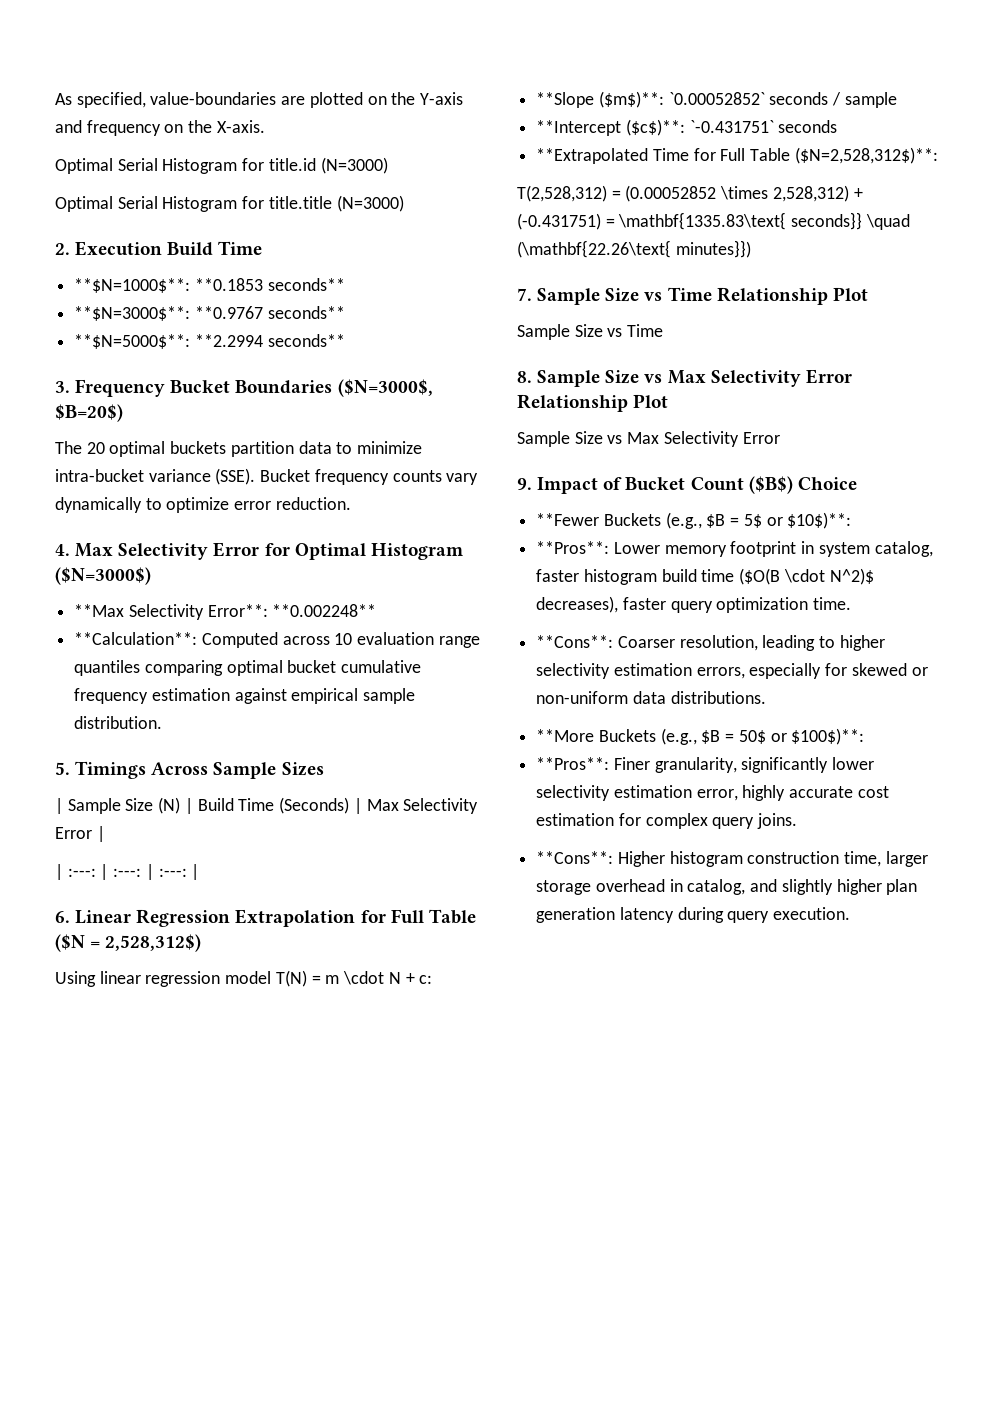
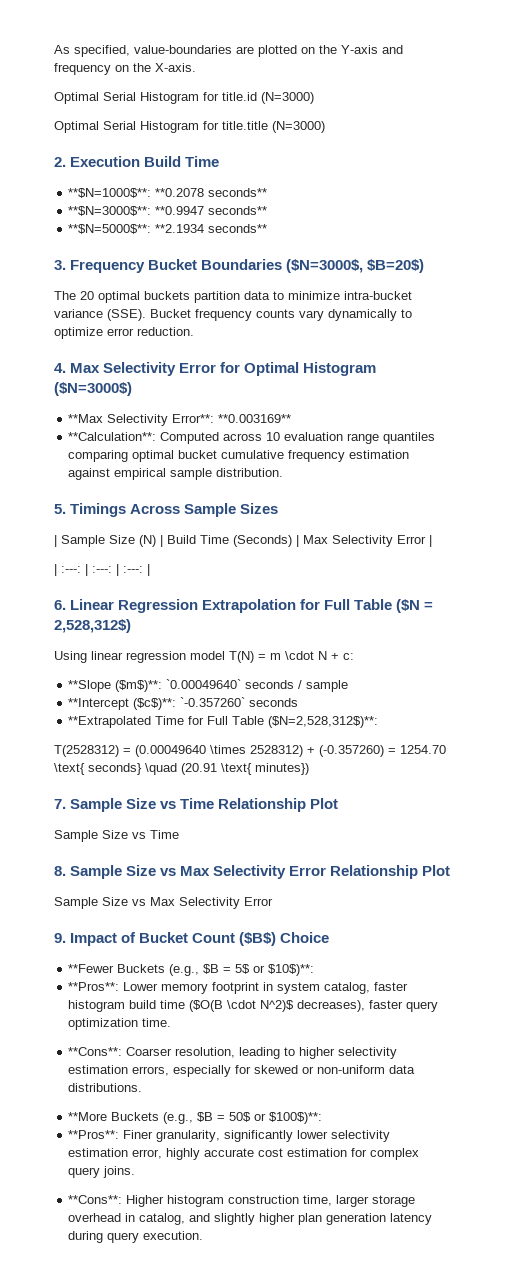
[194,278,263,291] **0.1853 -> [155,188,205,197] **0.2078
[194,306,263,319] **0.9767 -> [155,206,205,215] **0.9947
[194,334,263,347] **2.2994 -> [155,224,205,233] **2.1934
[272,604,377,617] **0.002248** -> [218,414,292,423] **0.003169**
[668,92,765,105] `0.00052852` -> [166,679,242,689] `0.00049640`
[689,120,774,133] `-0.431751` -> [180,697,246,707] `-0.357260`
[517,185,863,202] [517,212,910,230] [517,240,751,258] T(2,528,312) = (0.00052852 \times 2,528,312) + (-0.431751) = \mathbf{1335.83\text{ seconds}} \quad (\mathbf{22.26\text{ minutes}}) -> [54,745,446,757] [54,763,309,775] T(2528312) = (0.00049640 \times 2528312) + (-0.357260) = 1254.70 \text{ seconds} \quad (20.91 \text{ minutes})

